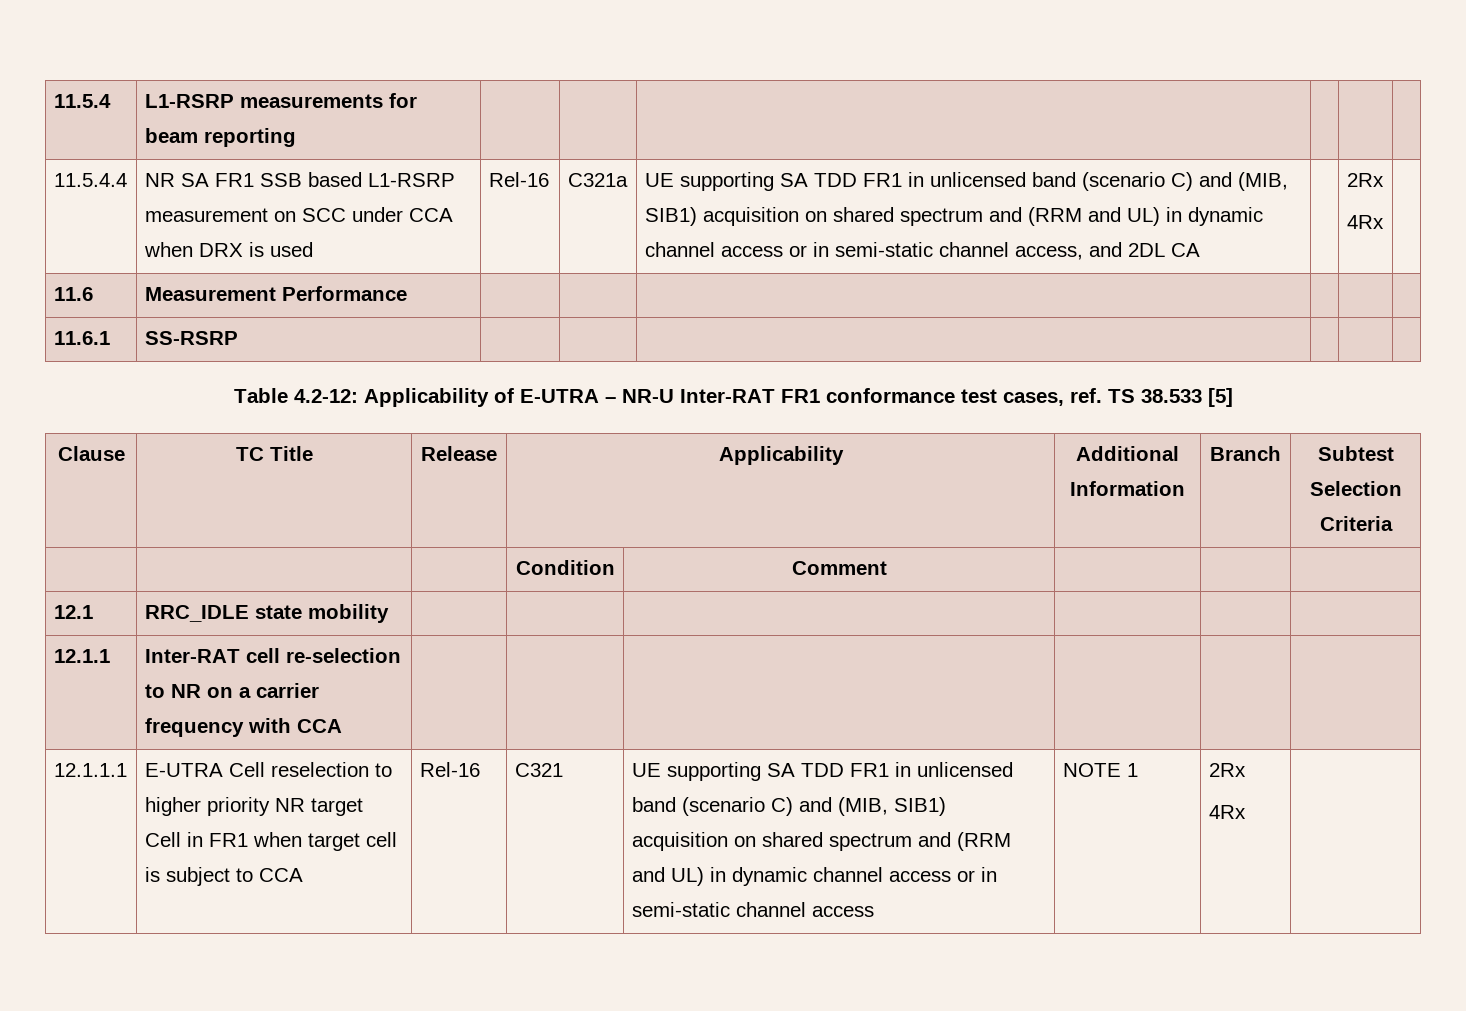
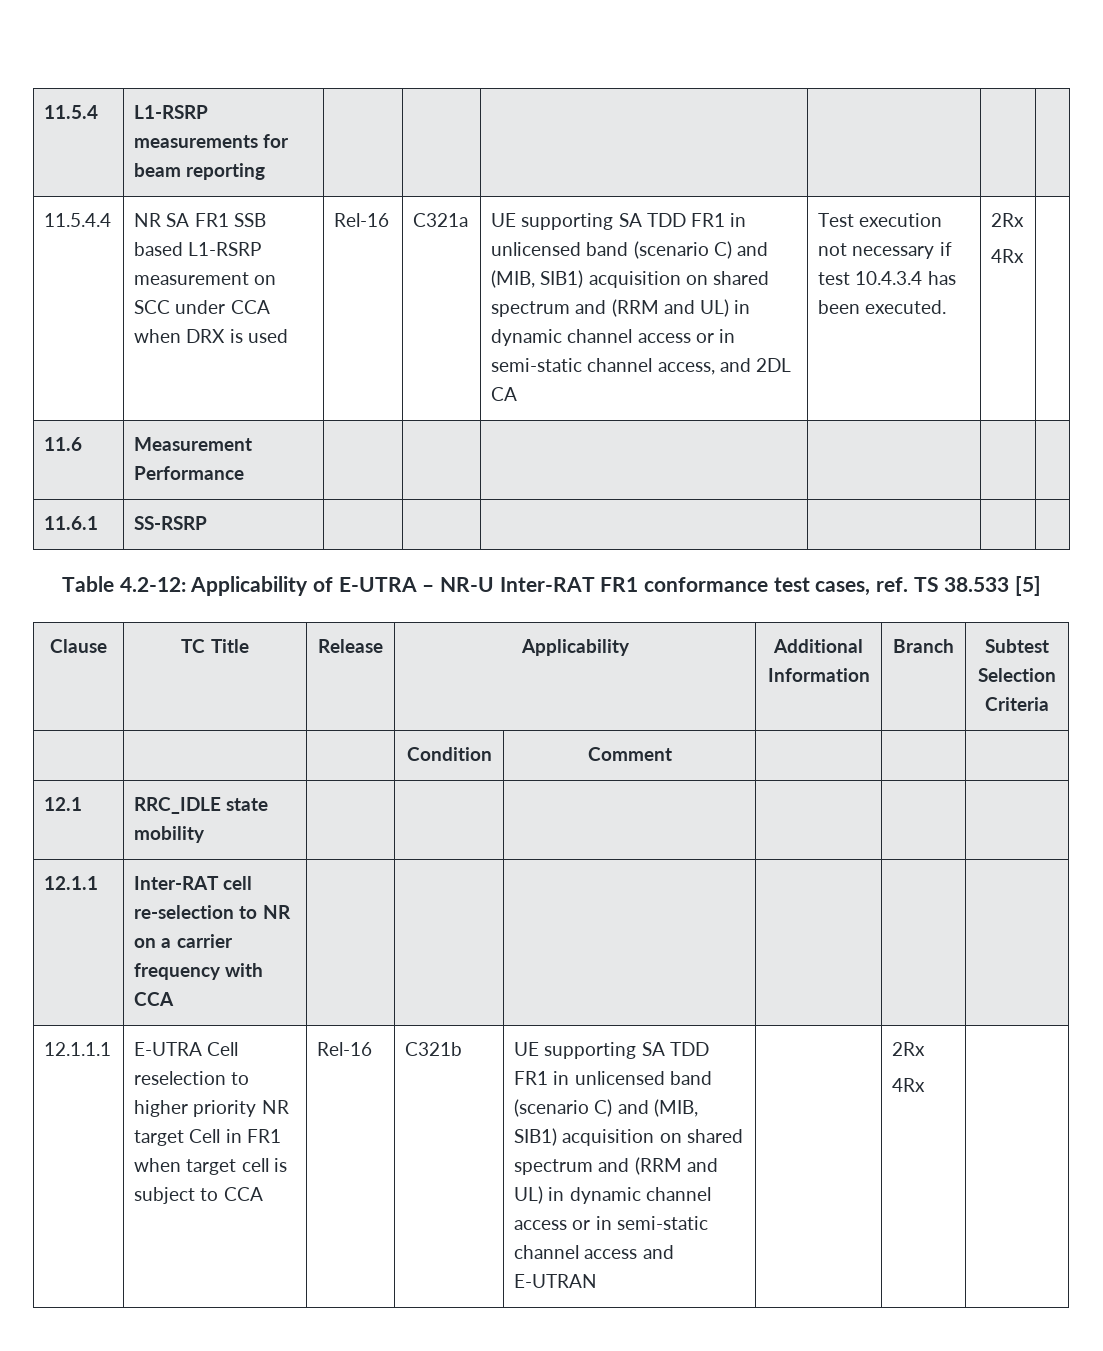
(1200, 250) none -> [818,213,943,227] [818,242,952,259] [818,271,956,285] [818,300,947,314] Test execution not necessary if test 10.4.3.4 has been executed.
[514,763,563,777] C321 -> [405,1042,463,1056] C321b
[1062,763,1138,777] | NOTE 1 -> [642,1245,674,1259] [514,1274,598,1288] and E-UTRAN |

